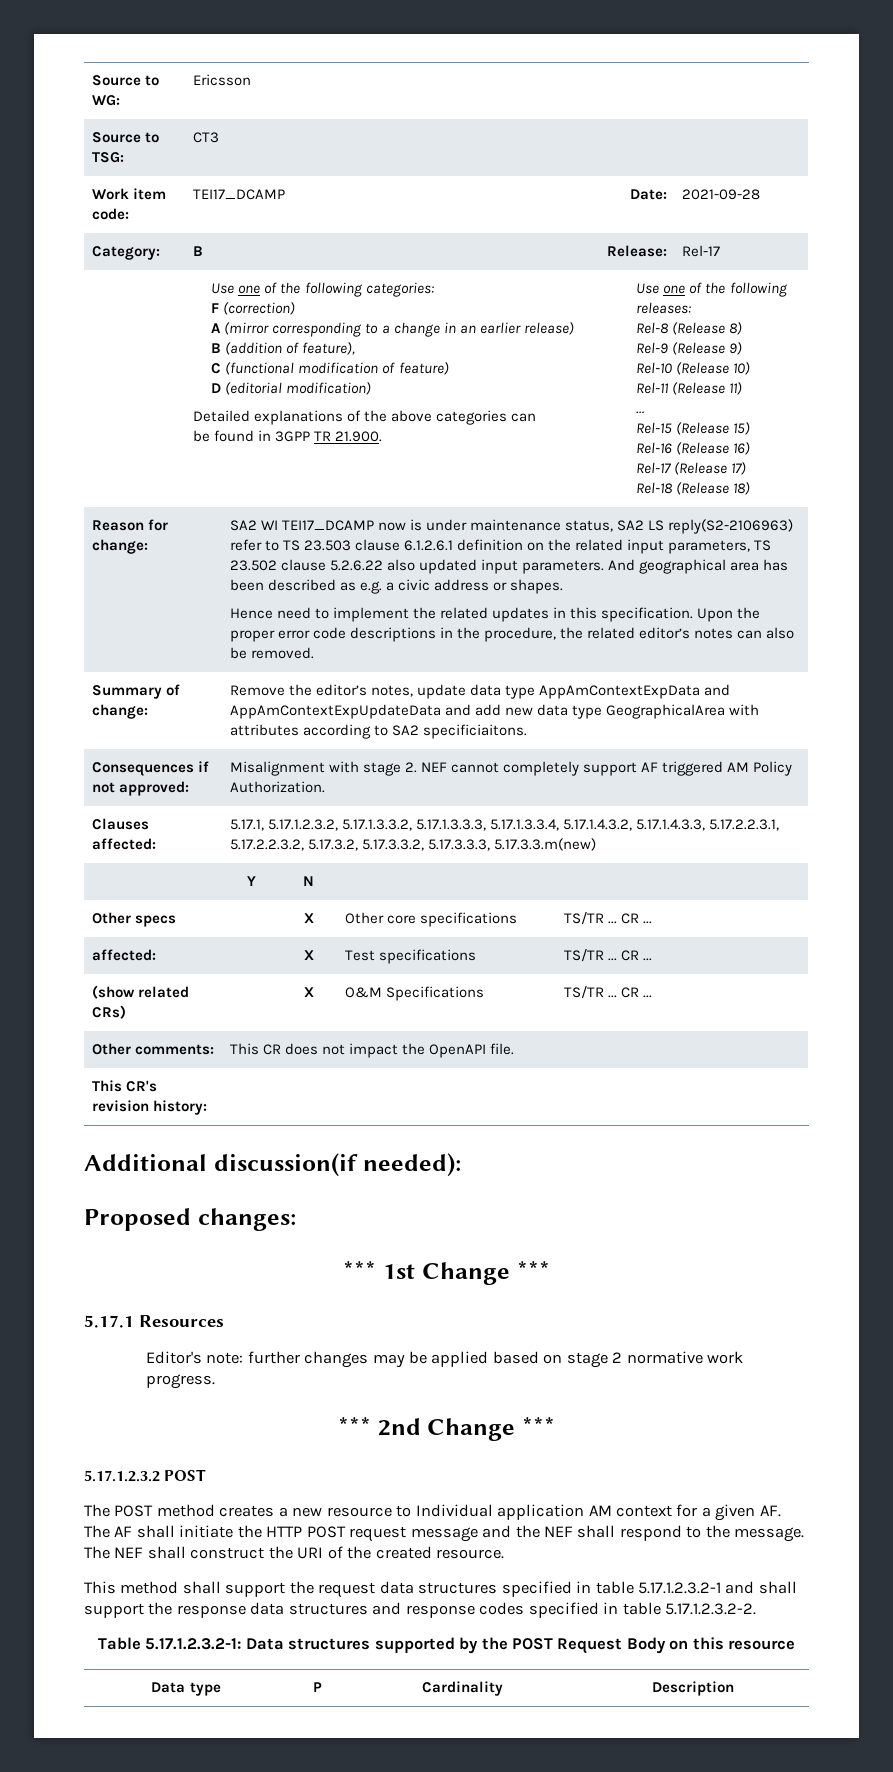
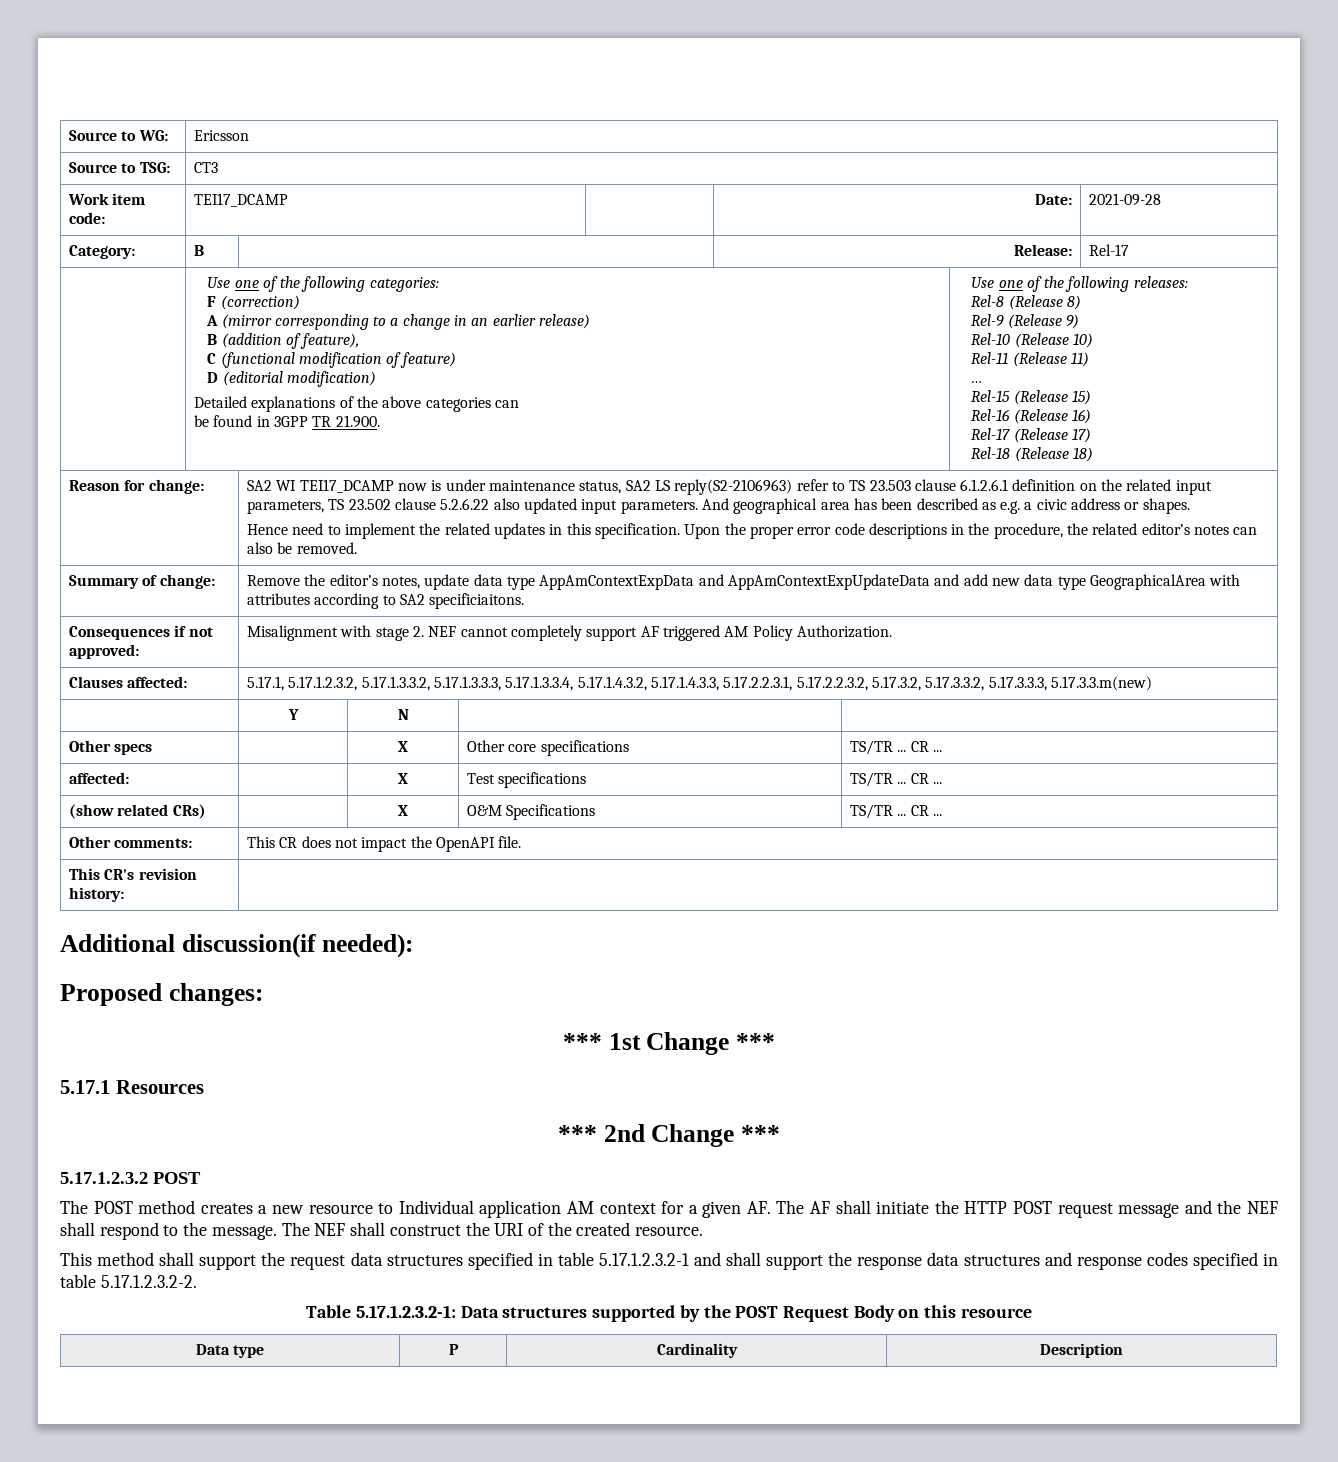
[145,1351,744,1368] [145,1374,215,1389] // Editor's note: further changes may be applied based on stage 2 normative work progress. -> (204, 1087) none

